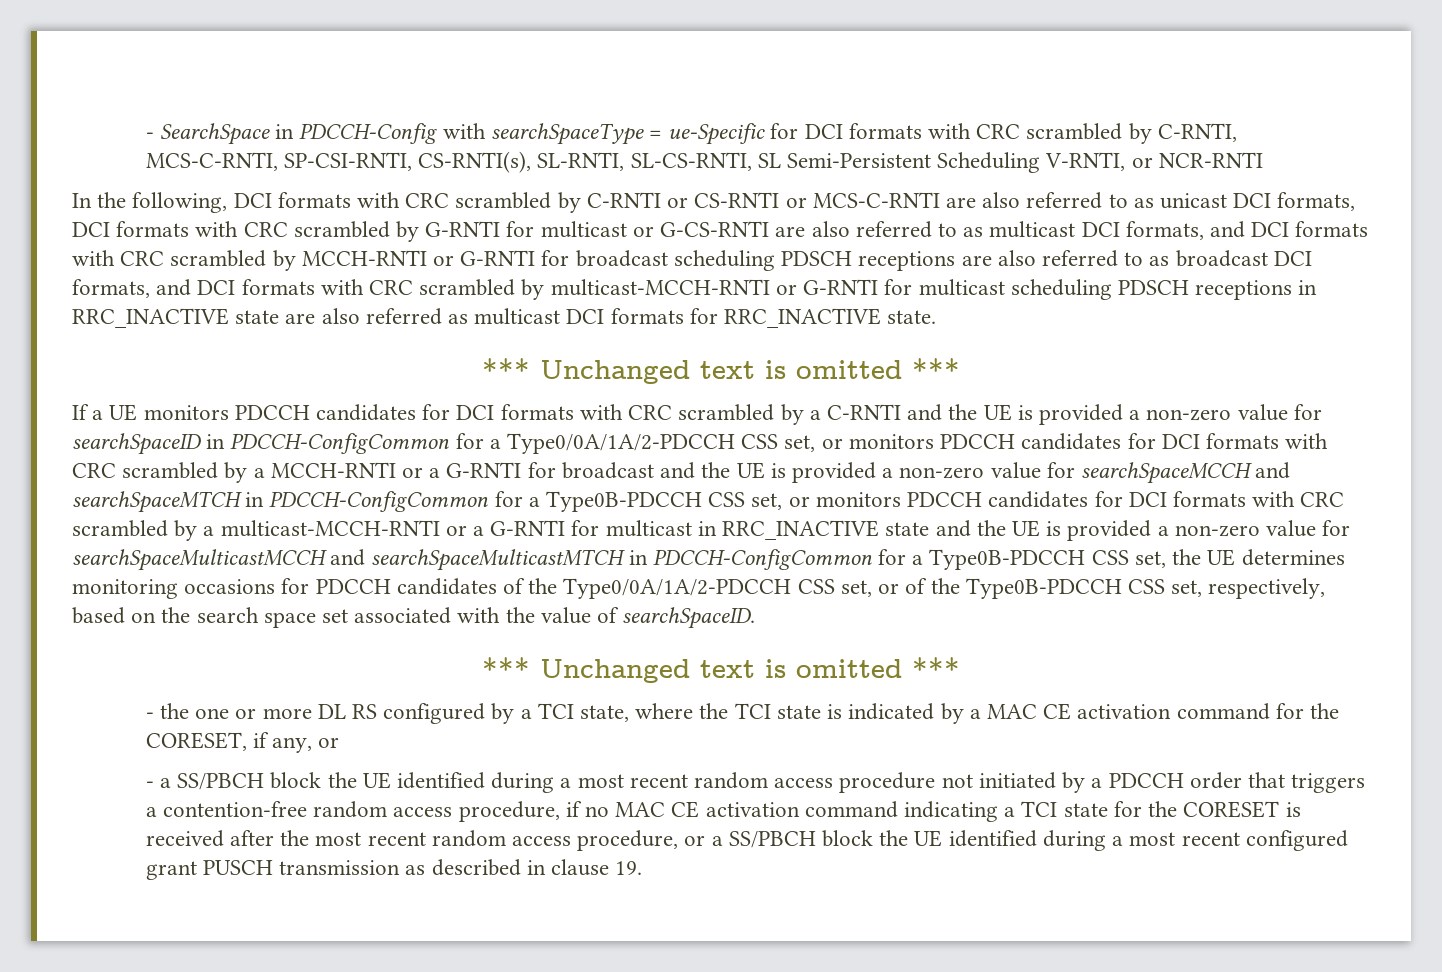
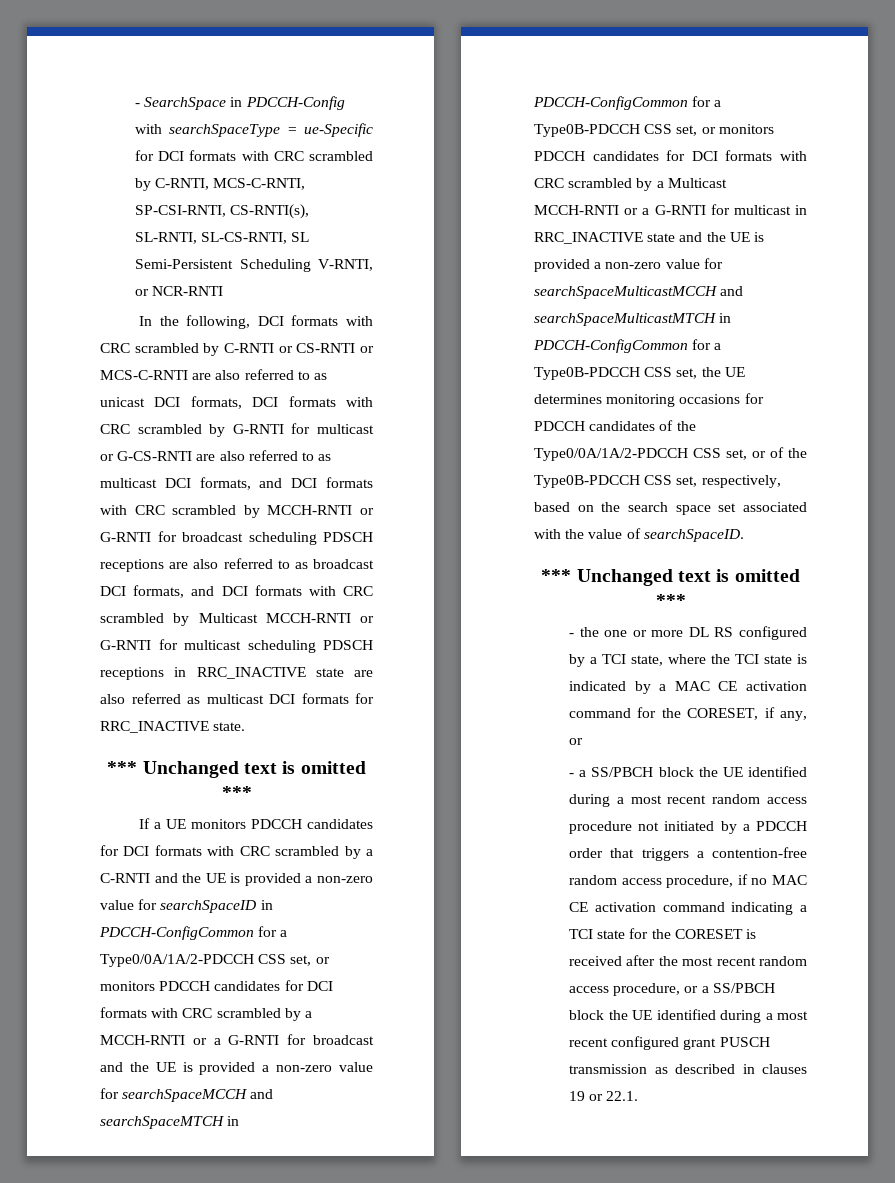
[550,279,770,296] multicast-MCCH-RNTI -> [198,613,351,623] Multicast MCCH-RNTI
[220,520,440,537] multicast-MCCH-RNTI -> [667,178,727,188] [534,205,619,215] Multicast MCCH-RNTI
[550,859,643,876] clause 19. -> [762,1064,807,1074] [569,1091,639,1101] clauses 19 or 22.1.

